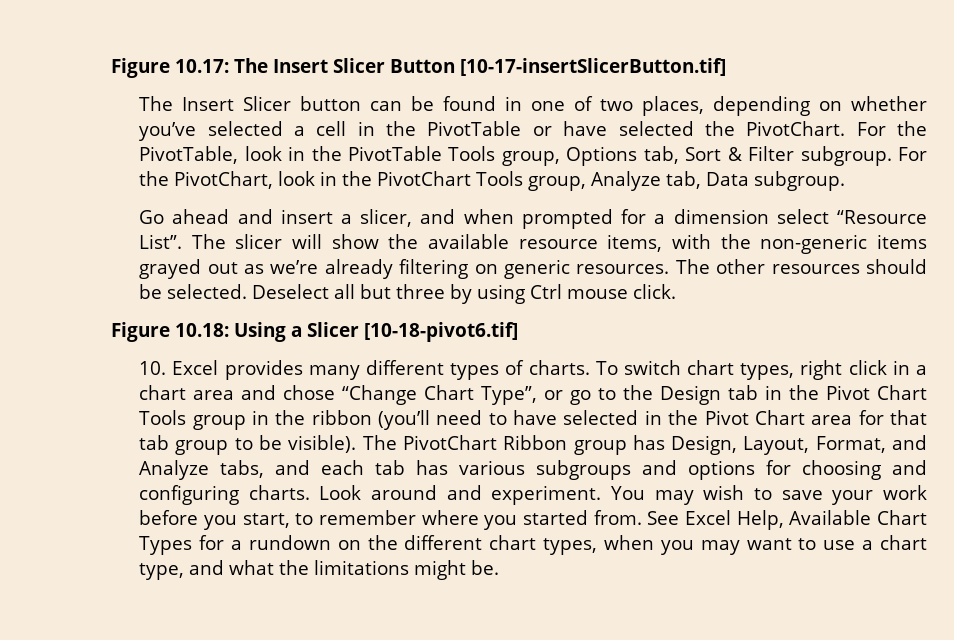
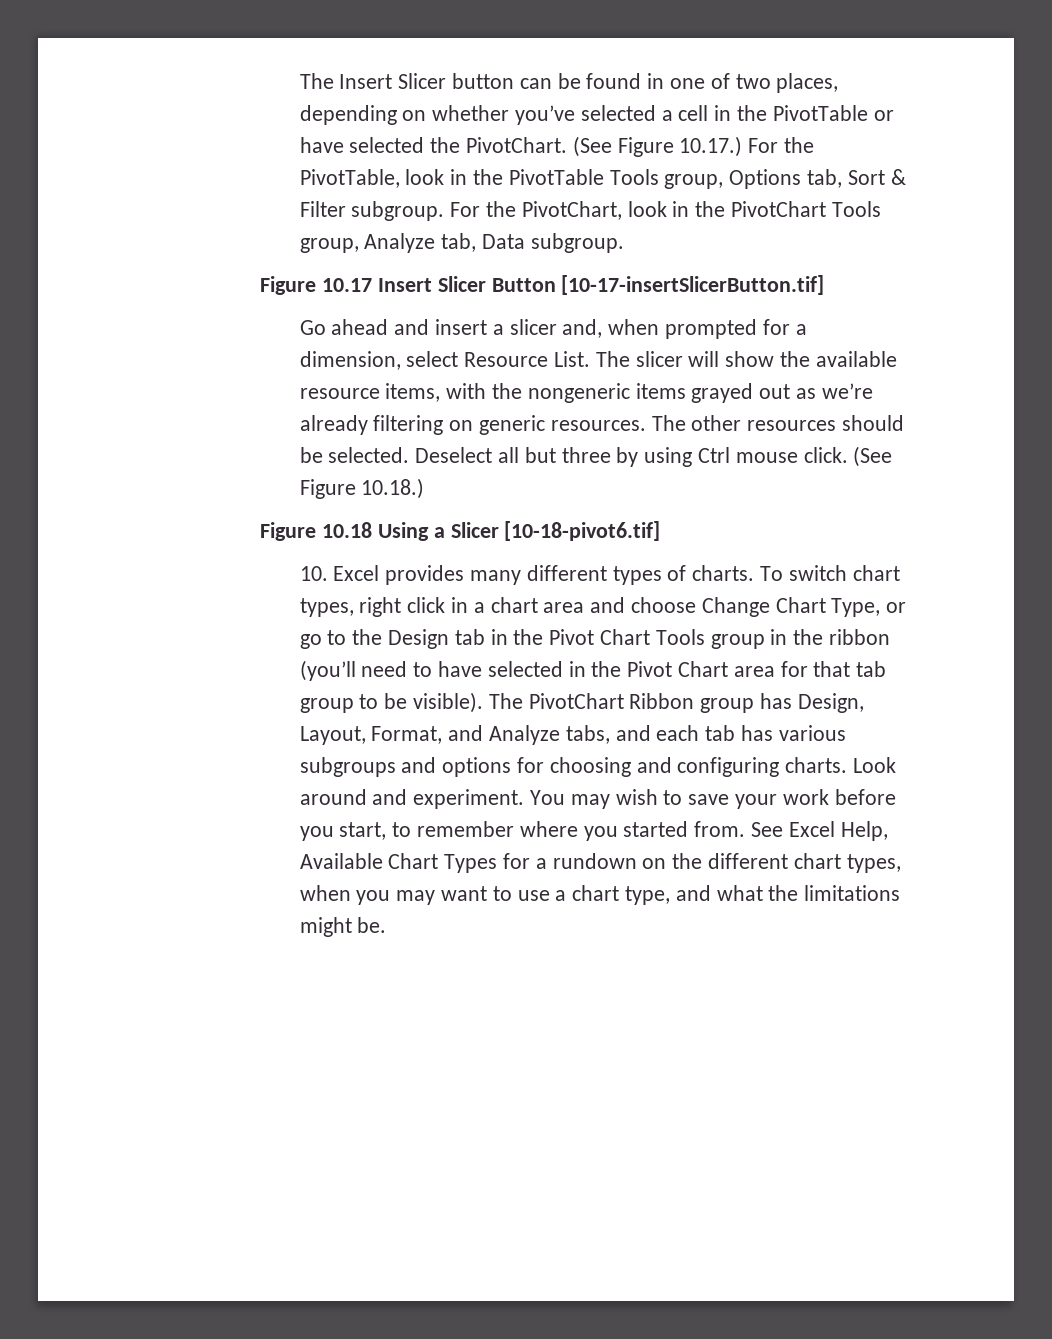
[111,58,727,78] Figure 10.17: The Insert Slicer Button [10-17-insertSlicerButton.tif] // -> (299, 81) none
(846, 128) none -> [572,136,743,157] (See Figure 10.17.)
(846, 181) none -> [260,275,825,295] // Figure 10.17 Insert Slicer Button [10-17-insertSlicerButton.tif]
[360,209,456,227] slicer, and -> [509,319,603,338] slicer and,
[673,209,927,224] [139,234,183,249] dimension select “Resource List”. -> [299,351,590,370] dimension, select Resource List.
[760,234,868,254] non-generic -> [527,383,630,403] nongeneric
[111,322,230,342] // Figure 10.18: -> [853,446,893,467] [299,478,425,499] [260,522,373,541] (See Figure 10.18.) // Figure 10.18
[283,385,538,405] chose “Change Chart Type”, -> [631,597,881,617] choose Change Chart Type,

